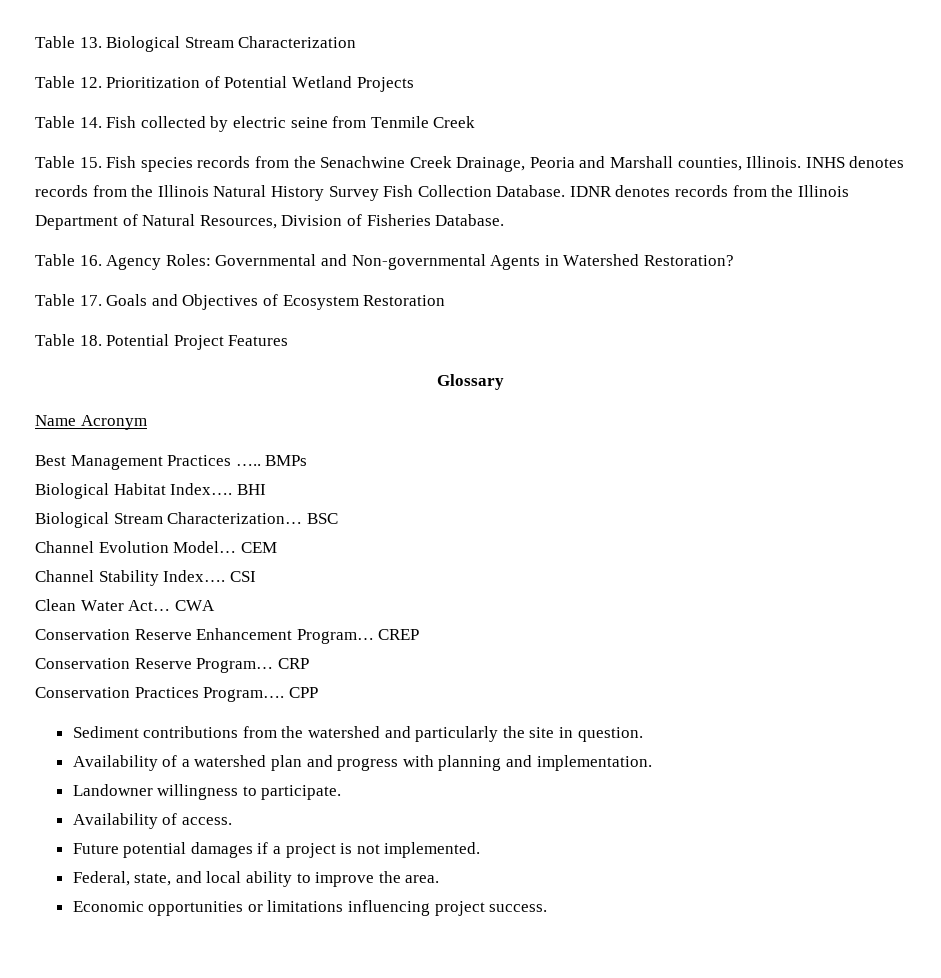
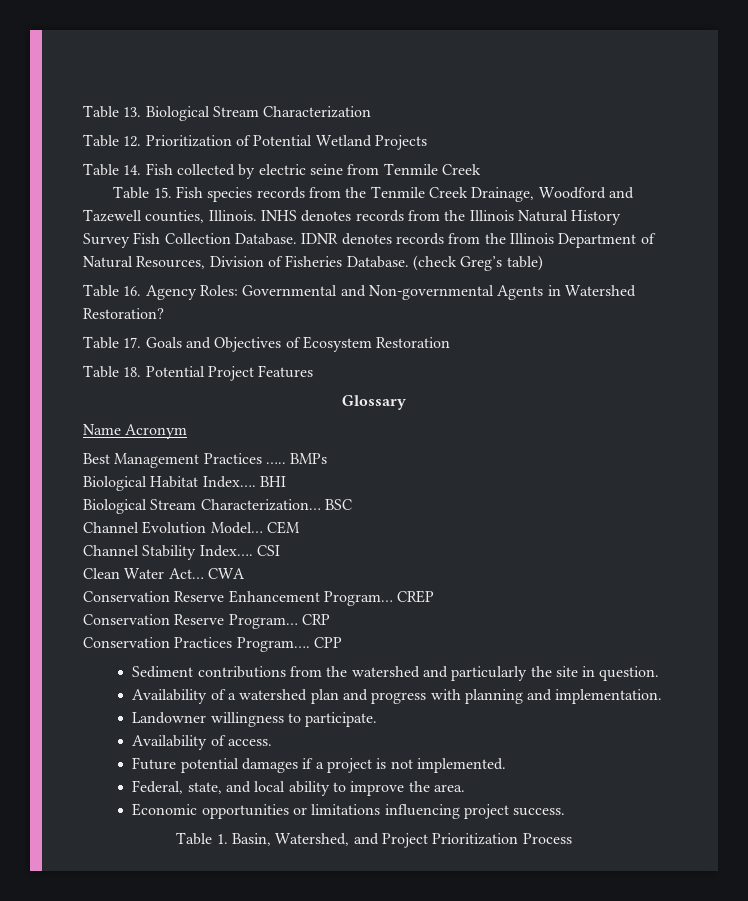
[320,156,406,168] Senachwine -> [370,186,425,198] Tenmile
[529,156,674,168] Peoria and Marshall -> [538,187,634,199] [83,209,142,222] Woodford and Tazewell
(505, 220) none -> [412,255,543,271] (check Greg’s table)
(548, 908) none -> [176,832,572,848] // Table 1. Basin, Watershed, and Project Prioritization Process

